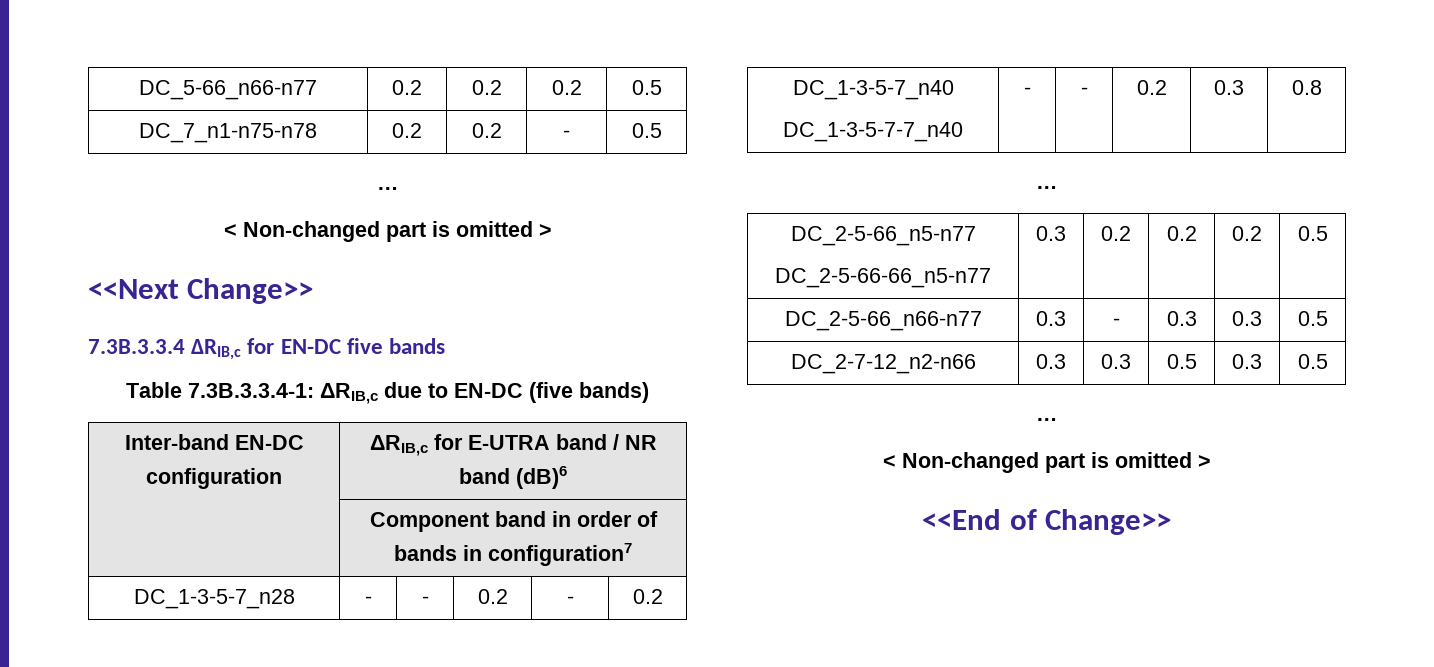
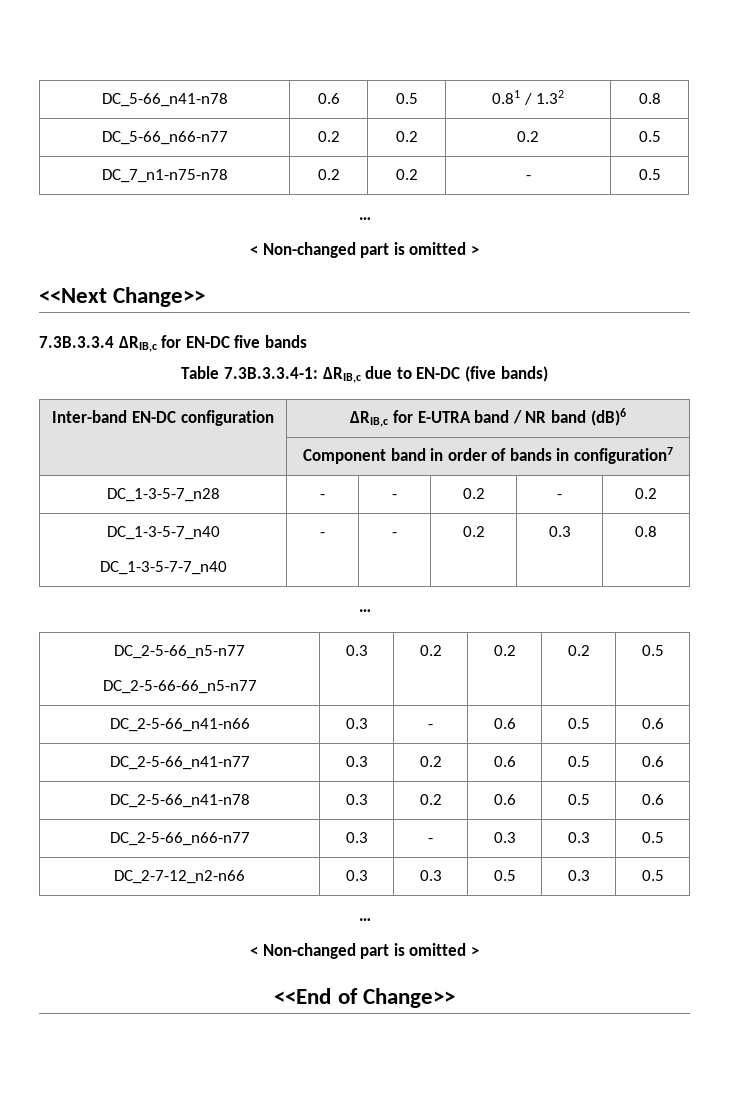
(139, 90) none -> [101,93,228,107] [317,93,340,104] [395,93,418,104] [491,90,565,105] [638,93,661,104] DC_5-66_n41-n78 | 0.6 | 0.5 | 0.81 / 1.32 | 0.8 //
(1328, 233) none -> [109,718,250,732] [345,718,368,729] [428,724,433,729] [493,718,516,729] [567,718,590,729] [641,718,664,729] [109,756,250,770] [345,756,368,767] [419,756,442,767] [493,756,516,767] [567,756,590,767] [641,756,664,767] [109,794,250,808] [345,794,368,805] [419,794,442,805] [493,794,516,805] [567,794,590,805] [641,794,664,805] // DC_2-5-66_n41-n66 | 0.3 | - | 0.6 | 0.5 | 0.6 // DC_2-5-66_n41-n77 | 0.3 | 0.2 | 0.6 | 0.5 | 0.6 // DC_2-5-66_n41-n78 | 0.3 | 0.2 | 0.6 | 0.5 | 0.6

